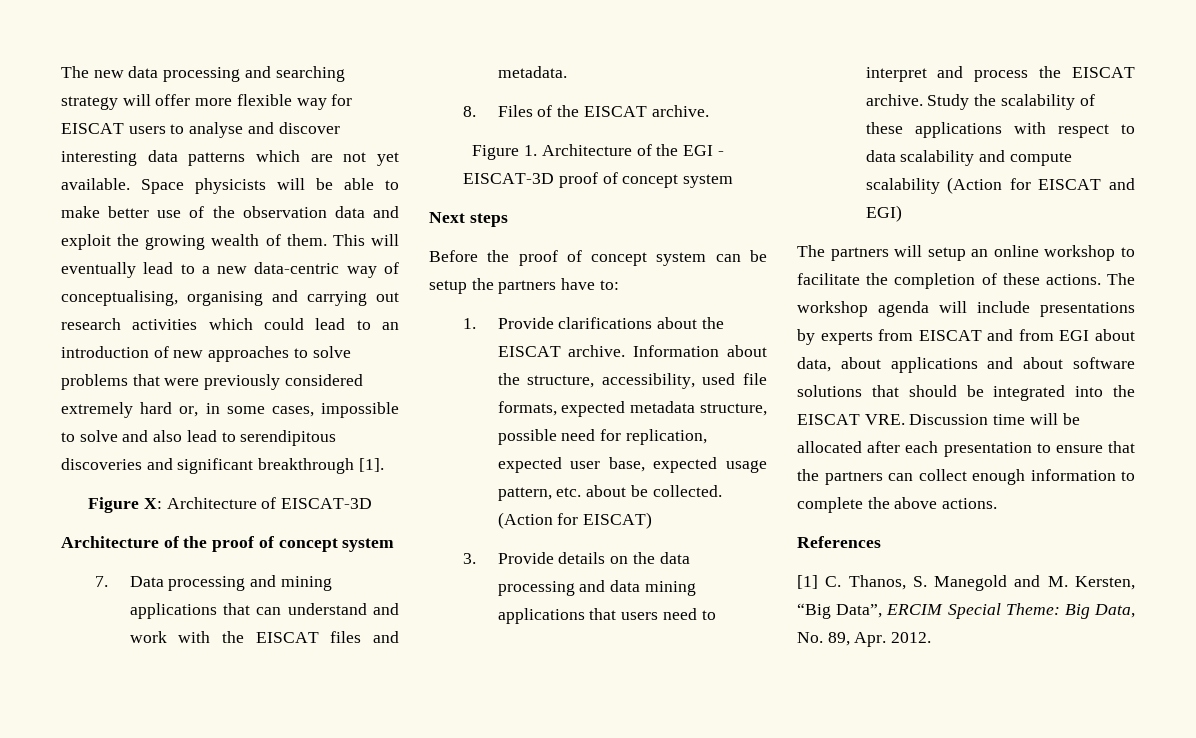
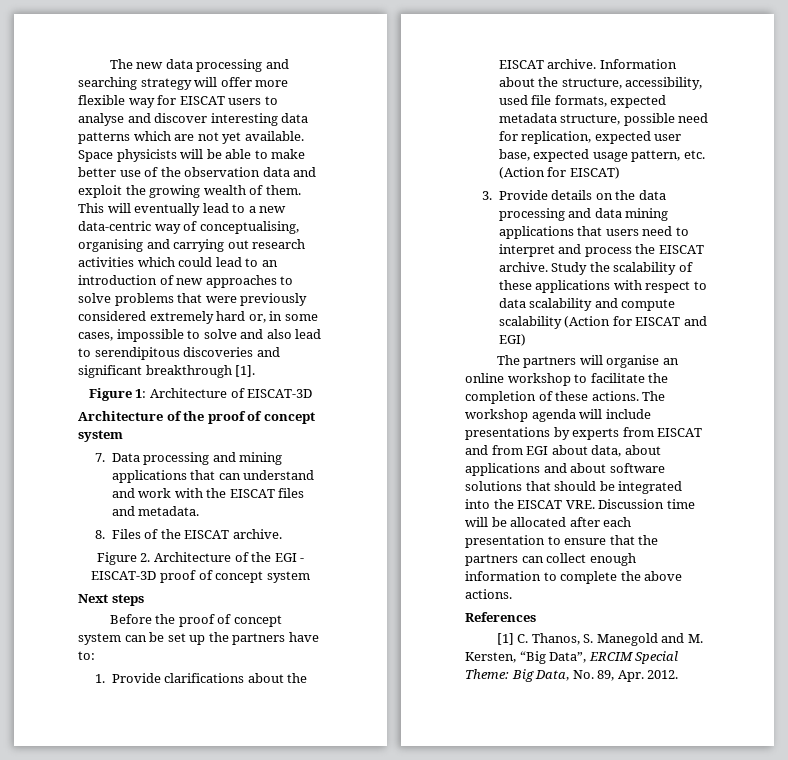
[143,498,162,509] X: -> [135,389,147,398] 1:
[524,145,538,156] 1. -> [140,553,151,562] 2.
[429,280,467,294] setup -> [167,633,206,645] set up
[586,485,722,497] about be collected. -> (705, 154) none
[927,247,966,261] setup -> [606,355,660,368] organise

